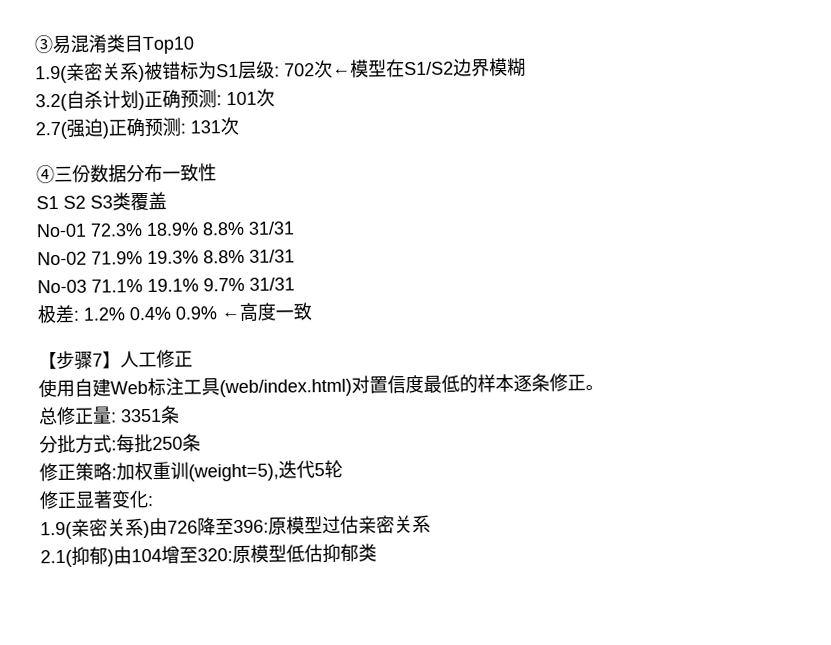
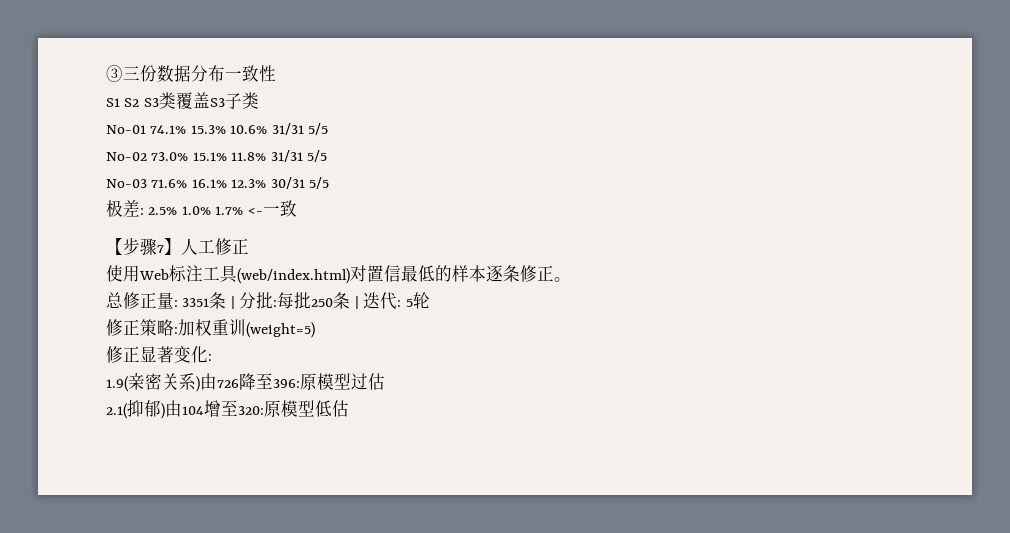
[52,34,194,55] [35,57,526,84] [35,88,275,112] [35,116,239,140] [36,165,55,184] 易混淆类目Top10 // 1.9(亲密关系)被错标为S1层级: 702次←模型在S1/S2边界模糊 // 3.2(自杀计划)正确预测: 101次 // 2.7(强迫)正确预测: 131次 // ④ -> (123, 73) none
(167, 200) none -> [209,92,259,109] S3子类
[90,221,295,237] 72.3% 18.9% 8.8% 31/31 -> [150,123,329,135] 74.1% 15.3% 10.6% 31/31 5/5
[91,249,295,265] 71.9% 19.3% 8.8% 31/31 -> [151,150,328,162] 73.0% 15.1% 11.8% 31/31 5/5
[91,277,295,293] [37,302,276,324] 71.1% 19.1% 9.7% 31/31 // 极差: 1.2% 0.4% 0.9% ←高度 -> [151,177,330,189] [106,200,263,217] 71.6% 16.1% 12.3% 30/31 5/5 // 极差: 2.5% 1.0% 1.7% <-
[74,378,111,397] 自建 -> (140, 273) none
[405,374,424,394] 度 -> (401, 273) none
[39,434,112,455] // 分批方式 -> [230,292,274,309] | 分批
(201, 442) none -> [354,292,430,310] | 迭代: 5轮
[188,459,343,482] (weight=5),迭代5轮 -> [246,322,315,338] (weight=5)
[358,514,431,534] 亲密关系 -> (385, 381) none
[322,543,377,564] 抑郁类 -> (349, 408) none

